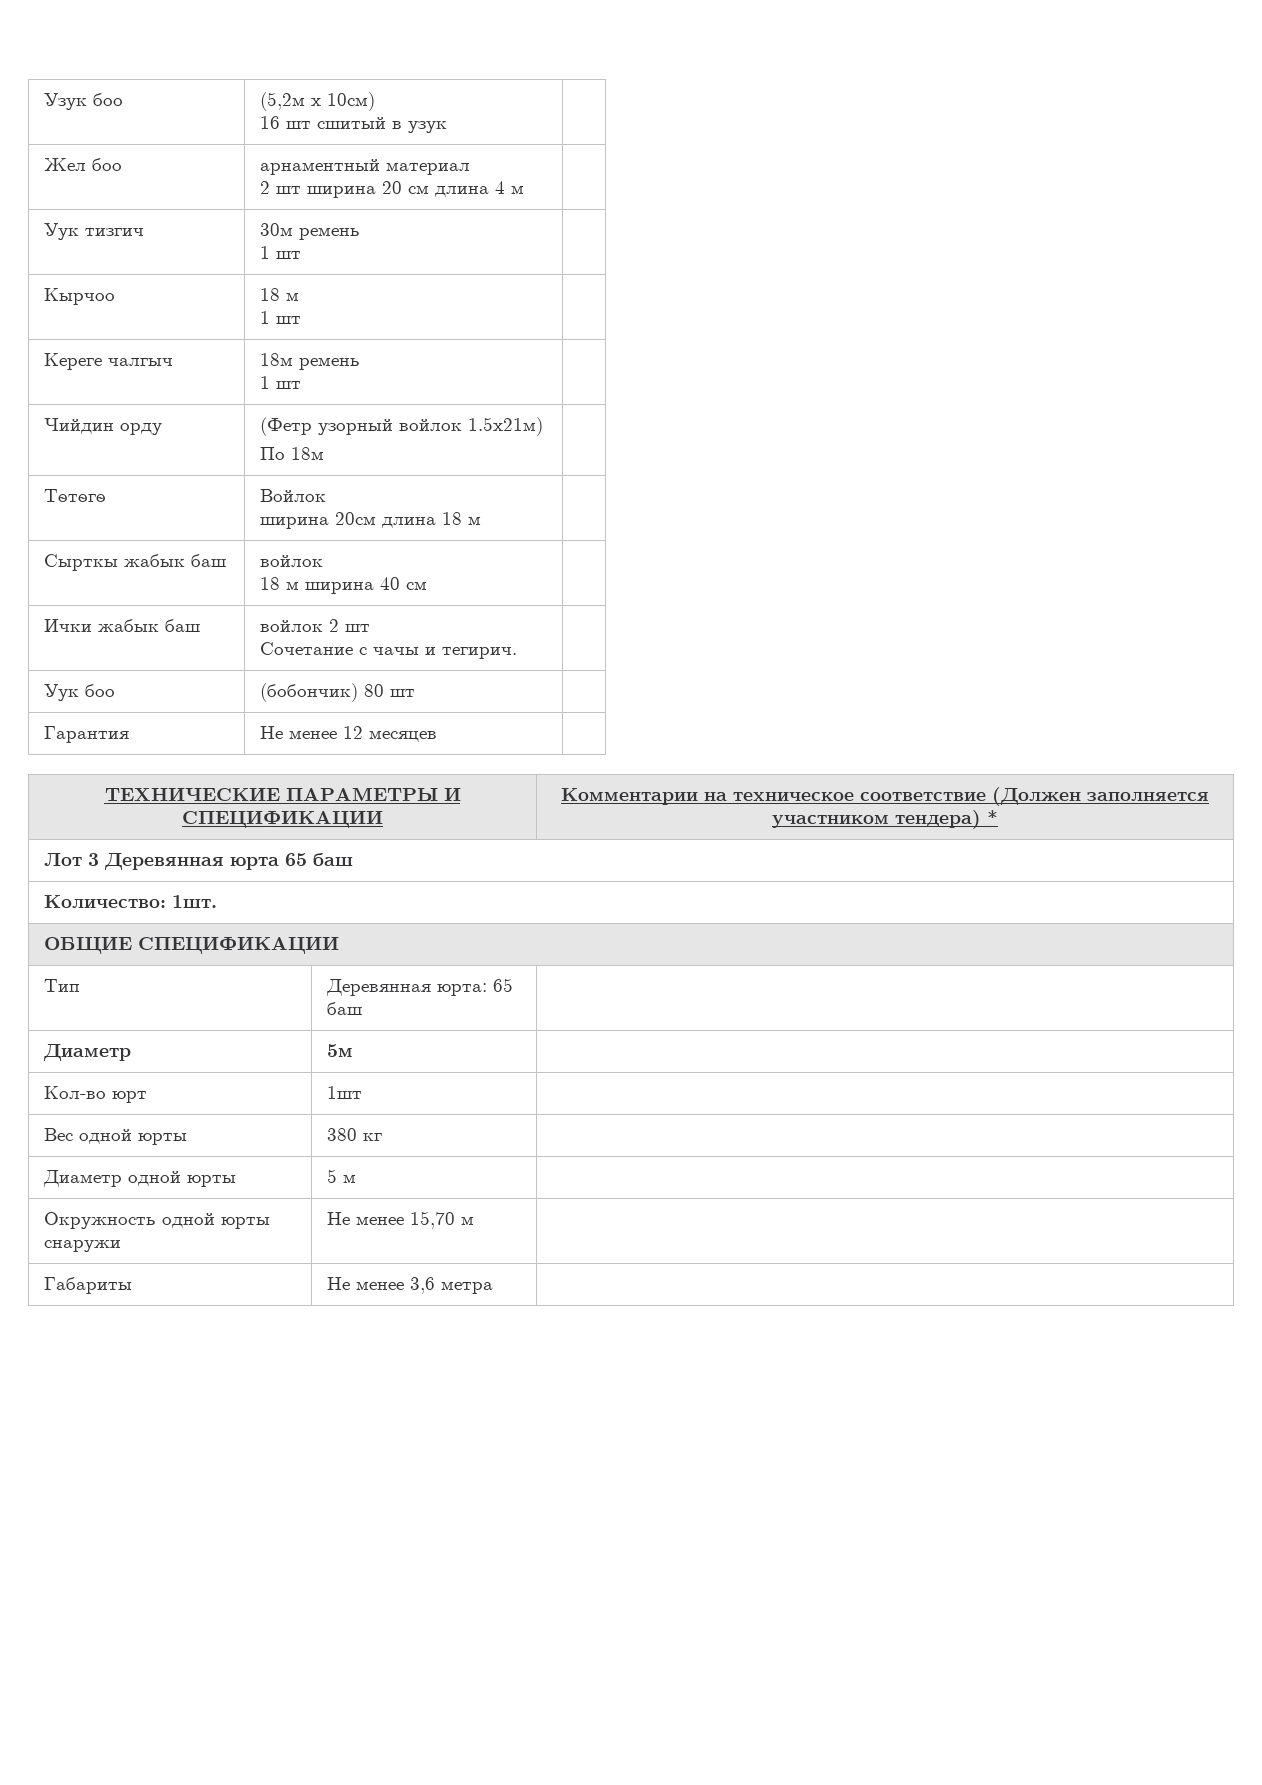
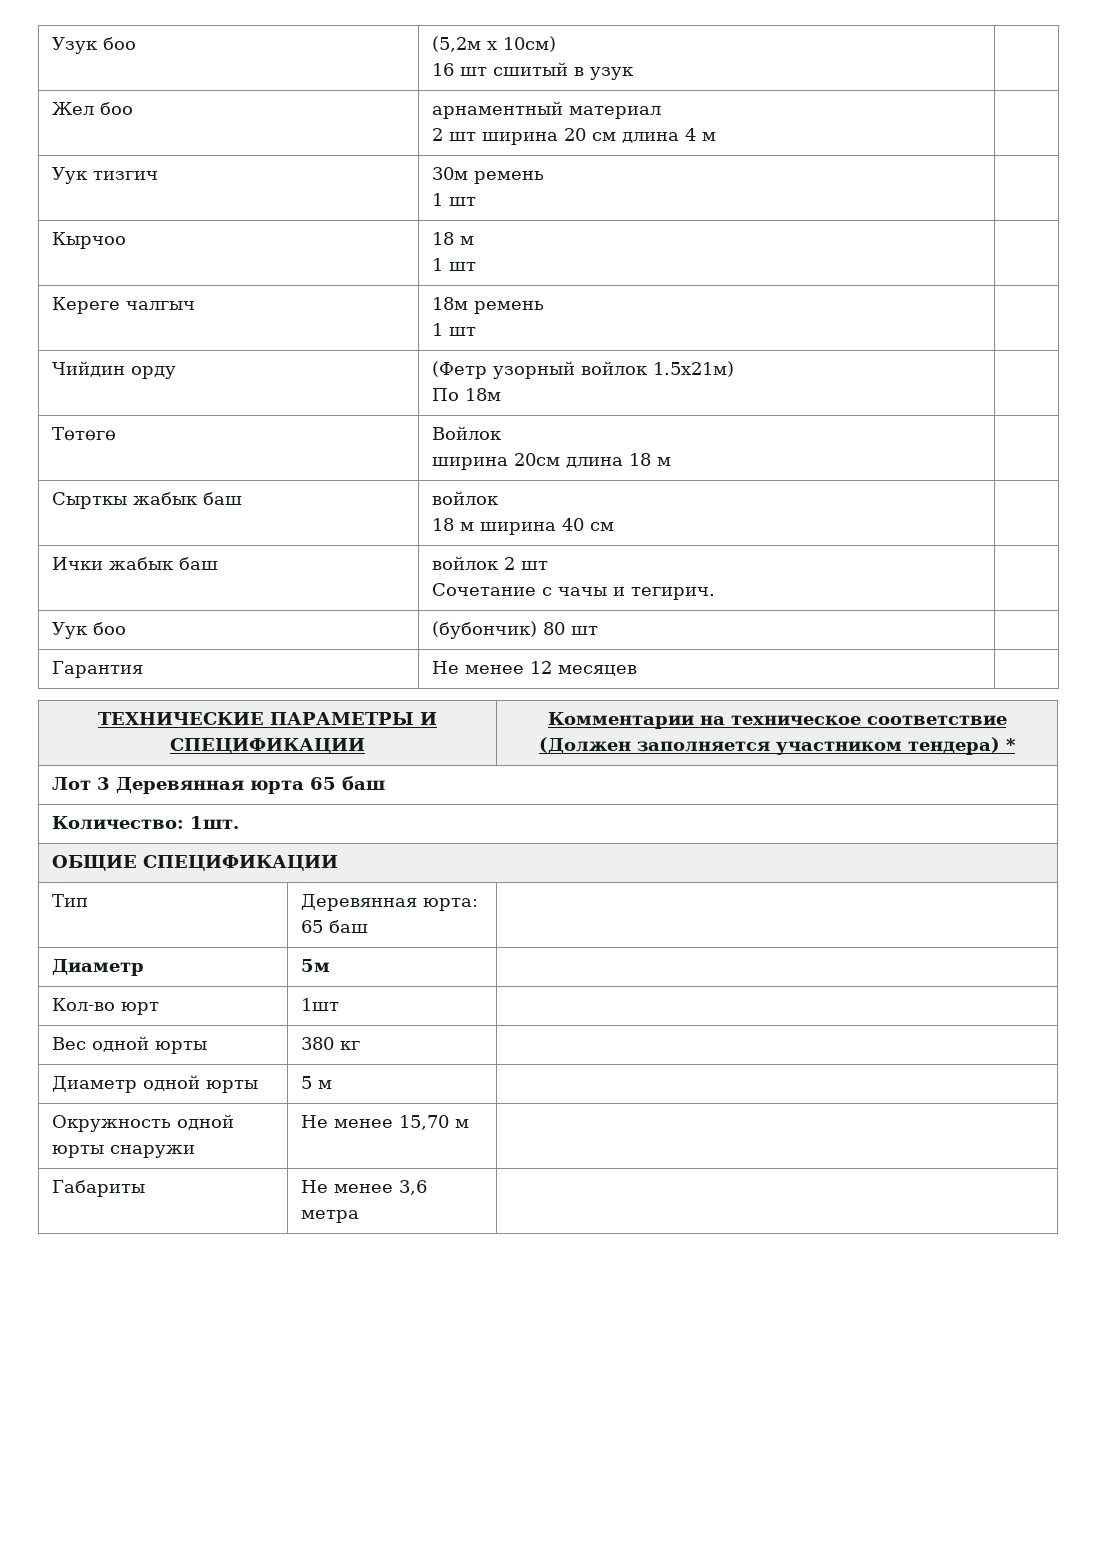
[260,683,359,702] (бобончик) -> [431,621,537,639] (бубончик)

